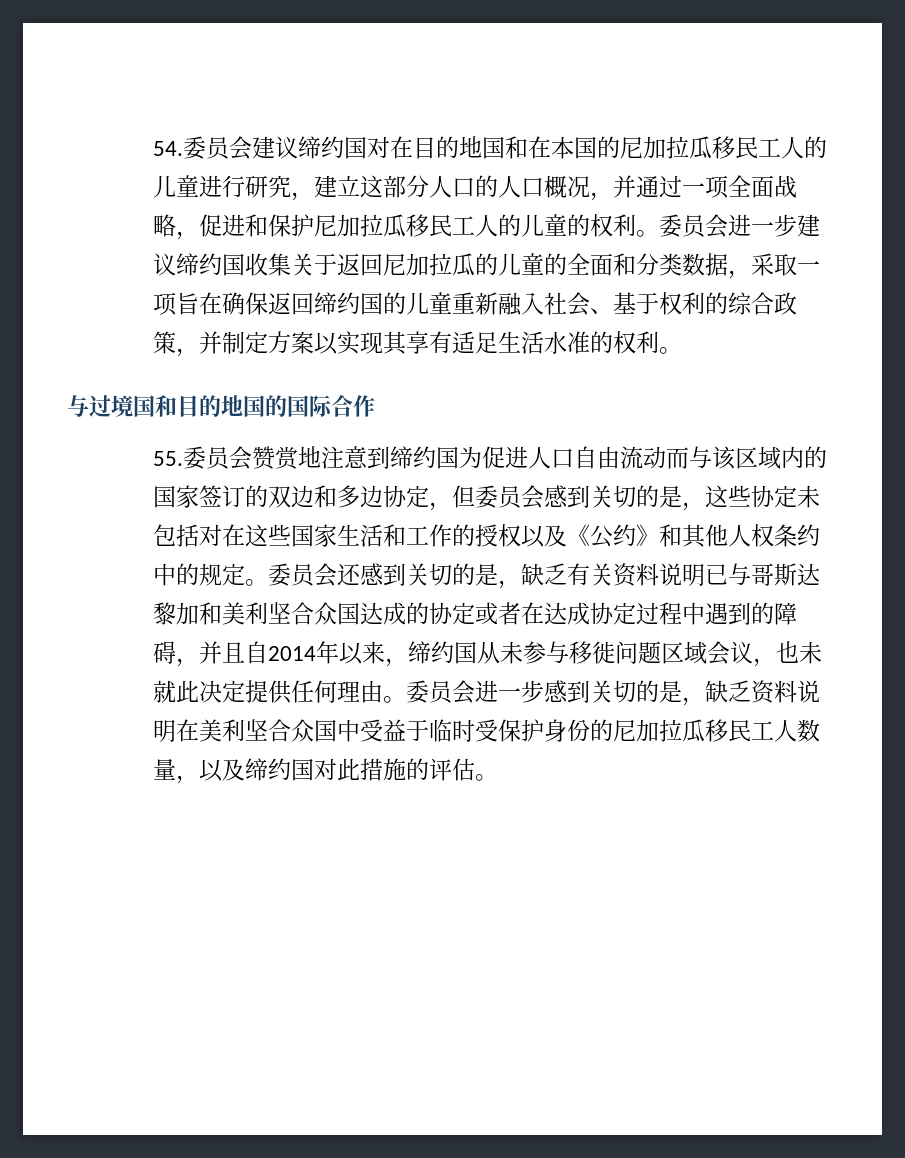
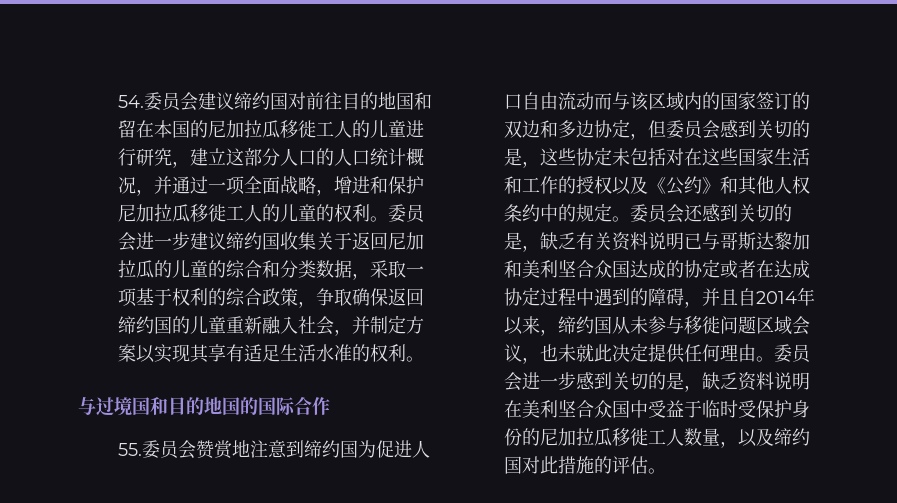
[390,136,414,159] 在 -> [305,92,342,110] 前往
(529, 147) none -> [117,120,136,138] 留
[735,137,759,159] 民 -> [297,120,316,138] 徙
(545, 187) none -> [369,148,406,166] 统计
[199,214,223,237] 促 -> [333,176,352,194] 增
[429,215,453,237] 民 -> [207,204,226,222] 徙
[567,253,614,276] 全面 -> [225,260,262,278] 综合
[176,292,223,315] 旨在 -> [135,288,352,308] 基于权利的综合政策，争取
[590,292,798,315] [153,331,177,354] 、基于权利的综合政策 -> (334, 325) none
[728,720,752,742] 民 -> [629,428,648,446] 徙

